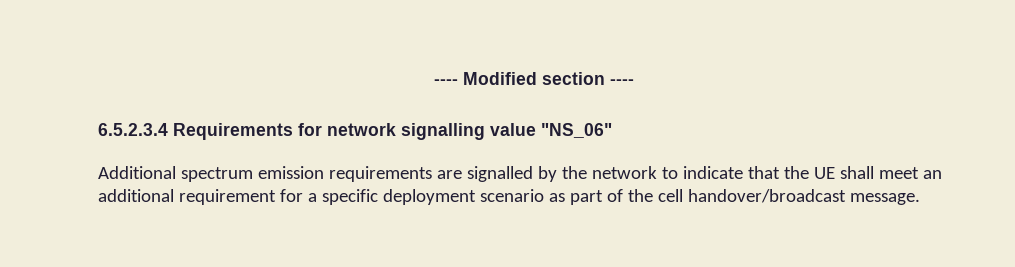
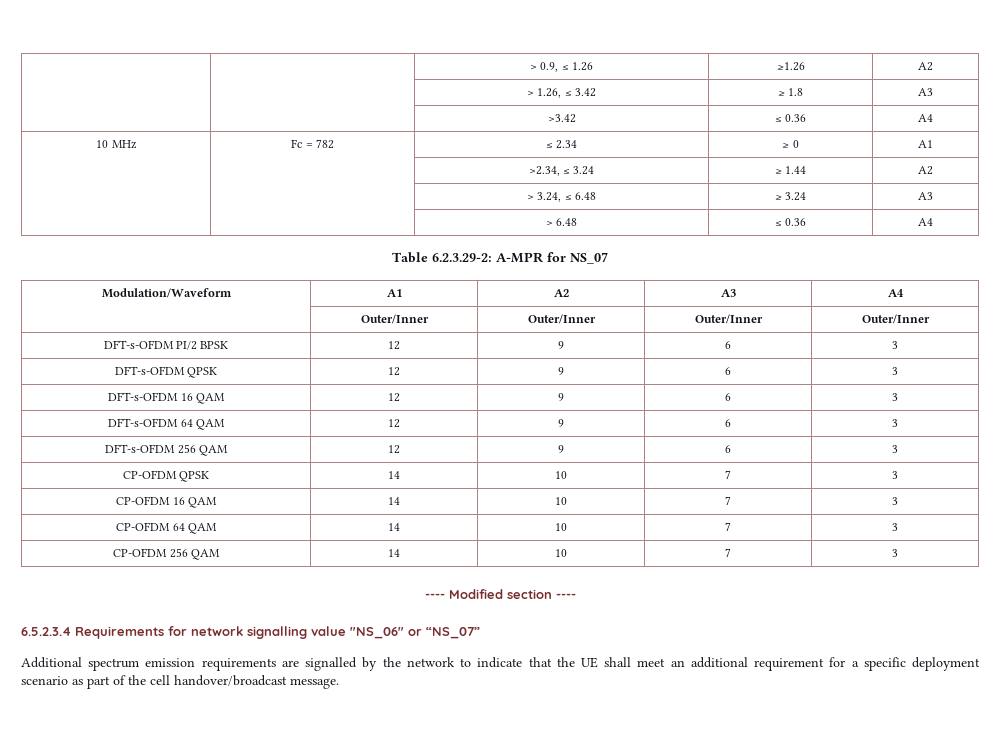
(434, 82) none -> [529,62,594,72] [776,62,805,71] [918,62,933,71] [526,88,597,98] [777,88,804,96] [918,88,933,96] [547,114,576,123] [774,114,807,122] [918,114,933,122] [96,140,137,149] [291,139,334,149] [545,140,578,149] [782,140,799,148] [918,140,933,148] [528,166,595,176] [774,166,807,174] [918,166,933,175] [526,192,597,202] [774,192,807,201] [918,192,933,200] [545,218,578,226] [774,218,807,226] [918,218,933,226] [392,252,608,264] [101,288,232,298] [386,289,402,297] [553,289,569,297] [720,289,736,297] [887,289,904,297] [360,314,429,324] [527,314,596,324] [694,314,763,324] [861,314,930,324] [103,340,229,350] [388,341,400,350] [558,341,564,349] [725,341,731,349] [892,341,898,349] [114,366,218,378] [388,367,400,376] [558,367,564,375] [725,367,731,375] [892,367,898,375] [108,392,225,404] [388,393,400,402] [558,393,564,401] [725,393,731,401] [892,393,898,401] [108,418,225,430] [388,419,400,428] [558,419,564,427] [725,419,731,427] [892,419,898,427] [105,444,228,456] [388,445,400,454] [558,445,564,453] [725,445,731,453] [892,445,898,453] [122,470,210,482] [388,471,400,479] [555,471,567,479] [725,470,731,479] [892,471,898,479] [116,496,217,508] [388,497,400,505] [555,497,567,505] [725,496,731,505] [892,497,898,505] [116,522,217,534] [388,523,400,531] [555,523,567,531] [725,522,731,531] [892,523,898,531] [113,548,220,560] [388,549,400,557] [555,549,567,557] [725,548,731,557] [892,549,898,557] | | > 0.9, ≤ 1.26 | ≥1.26 | A2 // | | > 1.26, ≤ 3.42 | ≥ 1.8 | A3 // | | >3.42 | ≤ 0.36 | A4 // 10 MHz | Fc = 782 | ≤ 2.34 | ≥ 0 | A1 // | | >2.34, ≤ 3.24 | ≥ 1.44 | A2 // | | > 3.24, ≤ 6.48 | ≥ 3.24 | A3 // | | > 6.48 | ≤ 0.36 | A4 // Table 6.2.3.29-2: A-MPR for NS_07 // Modulation/Waveform | A1 | A2 | A3 | A4 // | Outer/Inner | Outer/Inner | Outer/Inner | Outer/Inner // DFT-s-OFDM PI/2 BPSK | 12 | 9 | 6 | 3 // DFT-s-OFDM QPSK | 12 | 9 | 6 | 3 // DFT-s-OFDM 16 QAM | 12 | 9 | 6 | 3 // DFT-s-OFDM 64 QAM | 12 | 9 | 6 | 3 // DFT-s-OFDM 256 QAM | 12 | 9 | 6 | 3 // CP-OFDM QPSK | 14 | 10 | 7 | 3 // CP-OFDM 16 QAM | 14 | 10 | 7 | 3 // CP-OFDM 64 QAM | 14 | 10 | 7 | 3 // CP-OFDM 256 QAM | 14 | 10 | 7 | 3 //
(612, 130) none -> [408,627,480,639] or “NS_07”

